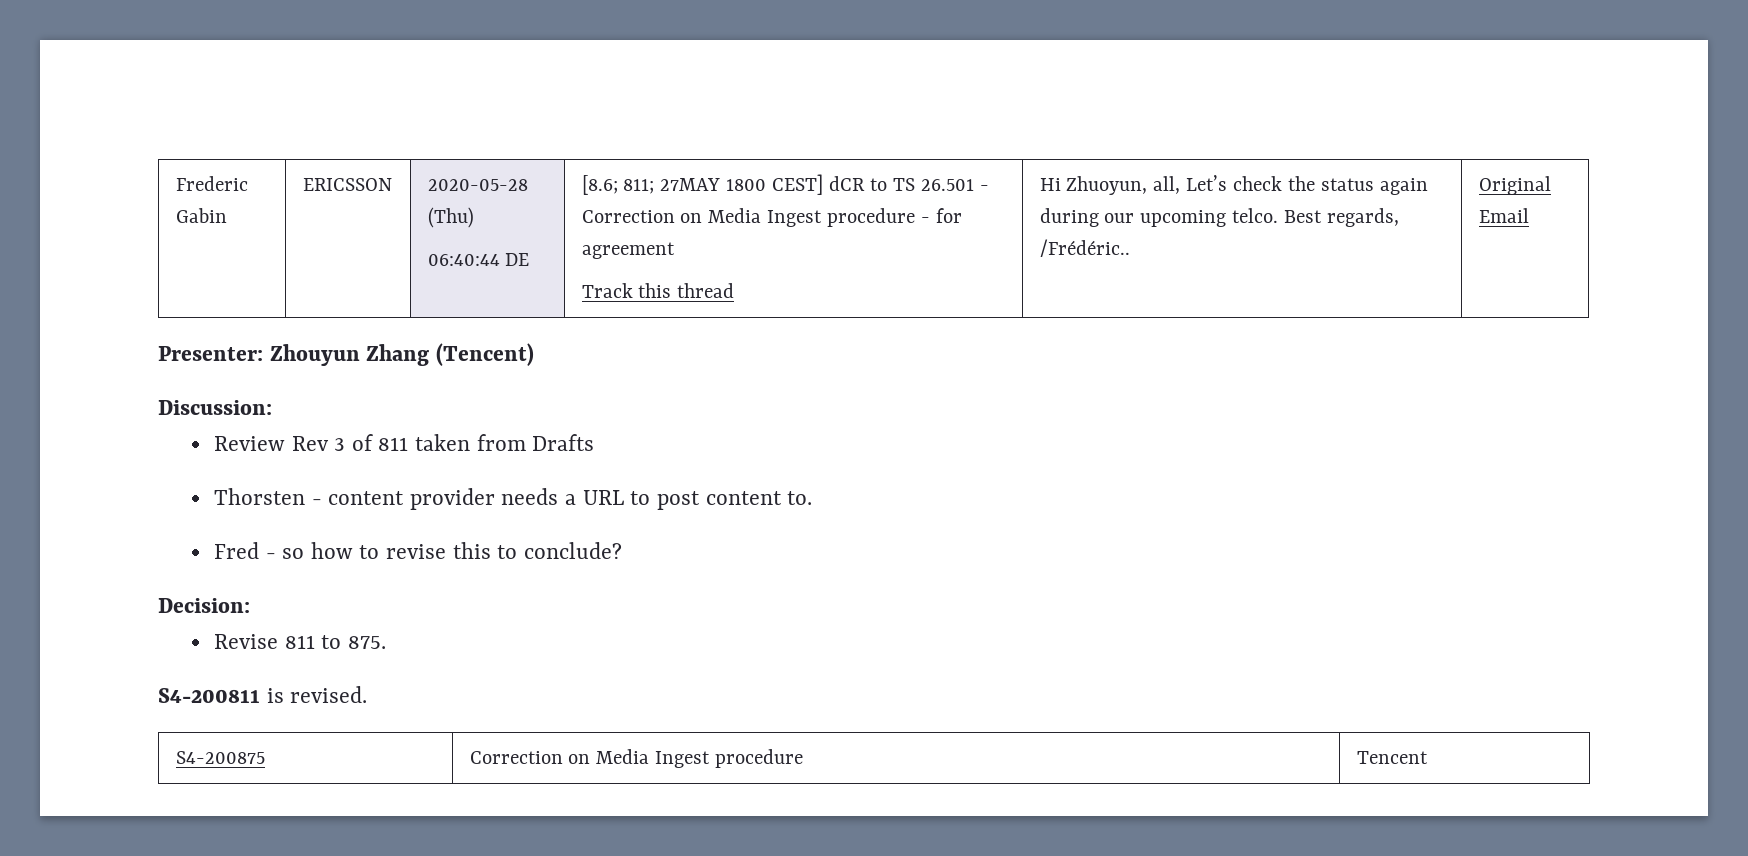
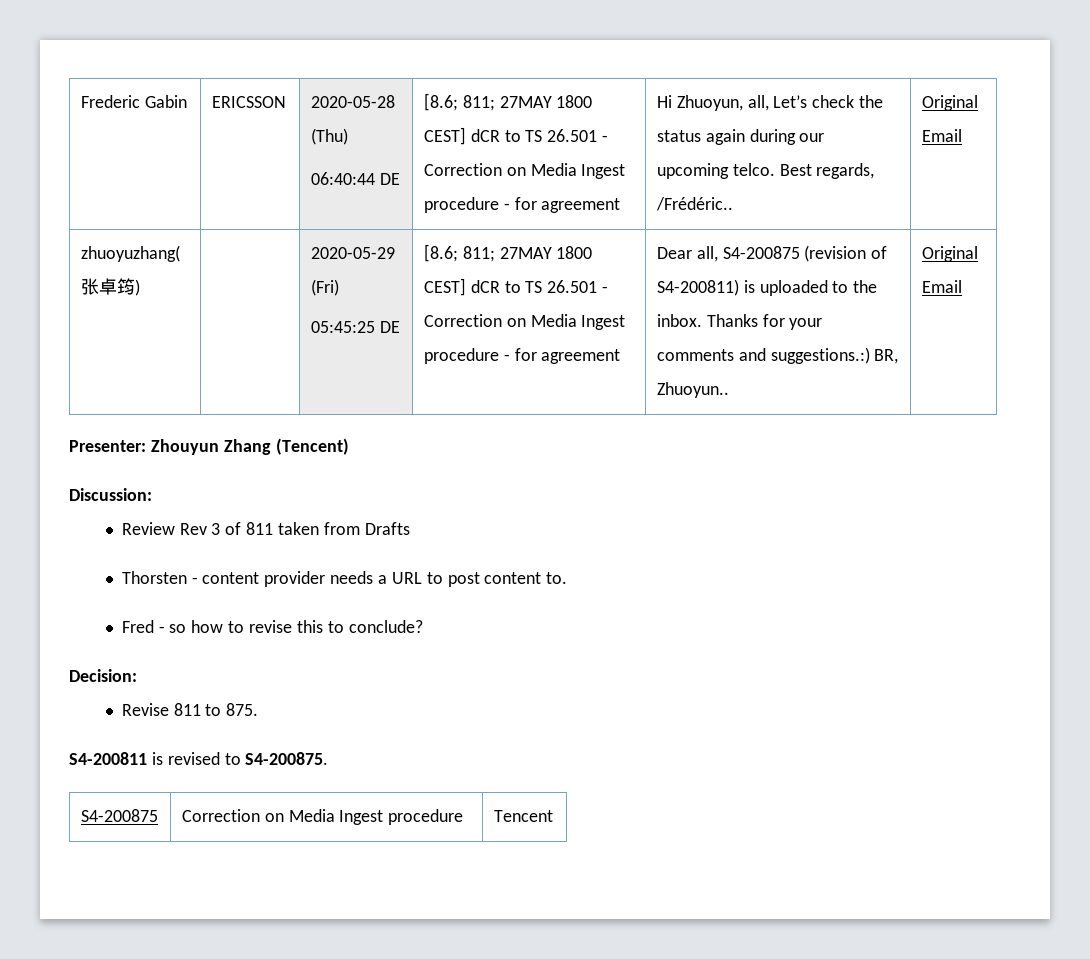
[581,283,735,298] // Track this thread -> (621, 205) none
(1529, 215) none -> [80,245,180,262] [80,278,140,296] [310,247,395,259] [310,279,339,296] [310,321,400,333] [423,244,593,262] [423,278,609,296] [423,314,626,330] [423,348,621,364] [656,245,888,262] [656,279,878,296] [656,314,823,330] [656,347,899,364] [656,382,729,398] [921,246,978,262] [921,280,962,293] // zhuoyuzhang(张卓筠) | | 2020-05-29 (Fri) // 05:45:25 DE | [8.6; 811; 27MAY 1800 CEST] dCR to TS 26.501 - Correction on Media Ingest procedure - for agreement | Dear all, S4-200875 (revision of S4-200811) is uploaded to the inbox. Thanks for your comments and suggestions.:) BR, Zhuoyun.. | Original Email
[290,686,368,703] revised. -> [167,752,329,765] revised to S4-200875.

